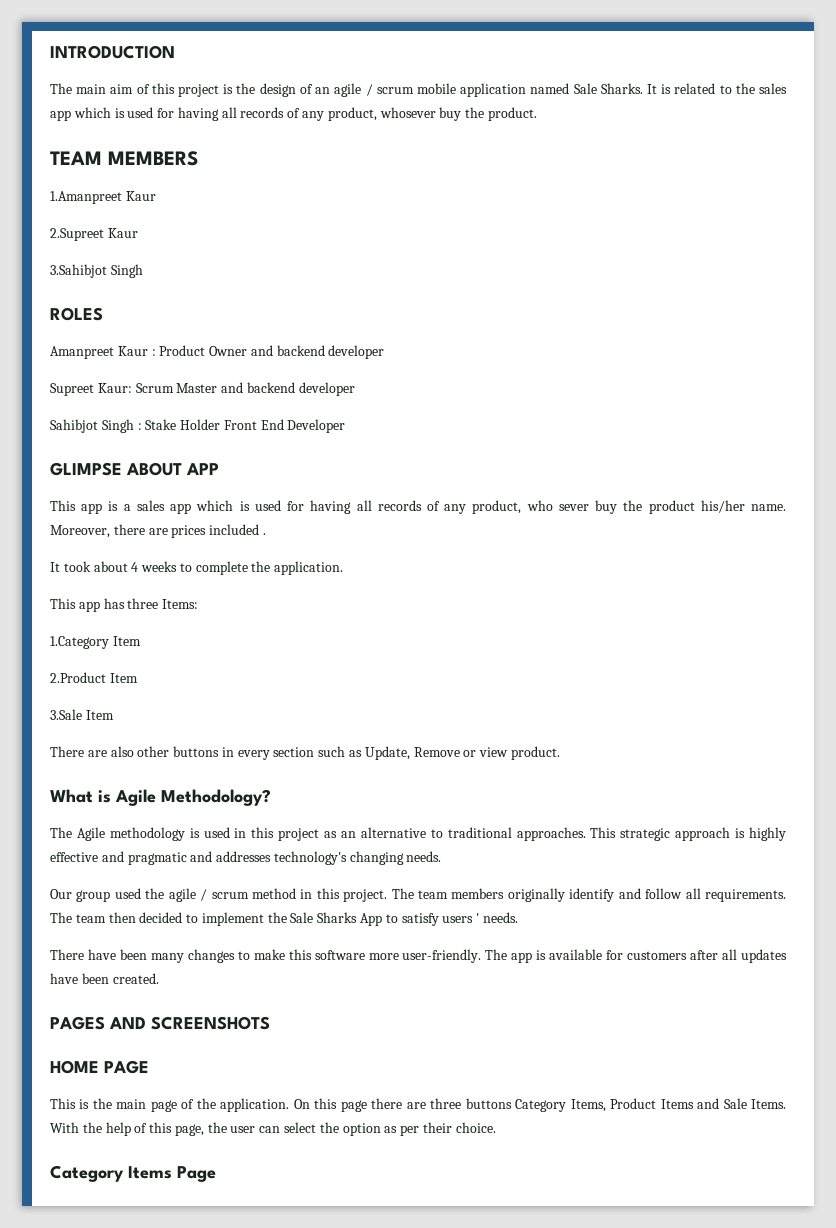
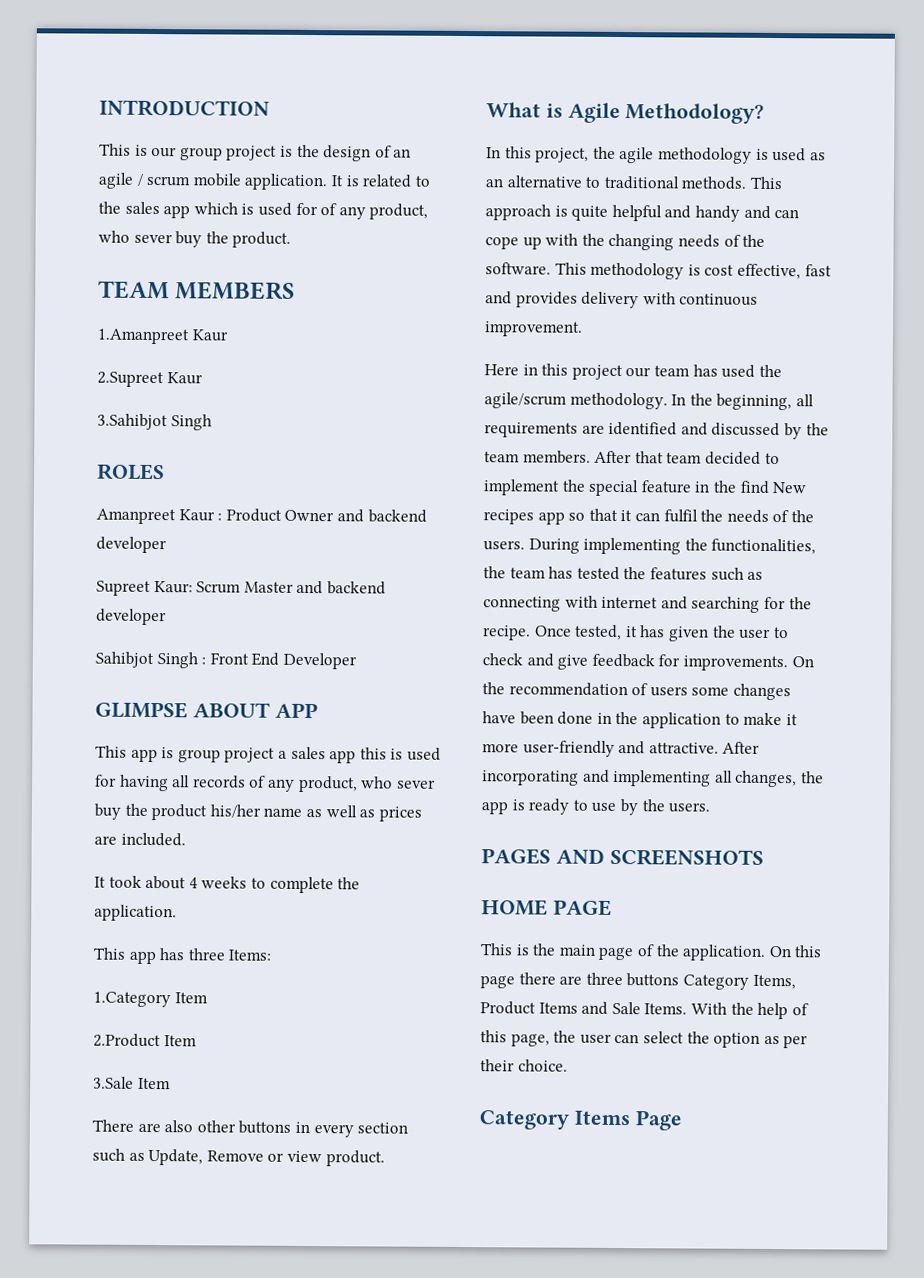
[50,83,175,94] The main aim of this -> [99,143,223,161] This is our group
[460,83,643,97] application named Sale Sharks. -> [244,173,328,191] application.
[177,107,436,121] having all records of any product, whosever -> [320,203,429,220] [98,230,173,244] of any product, who sever
[145,419,221,430] Stake Holder -> (207, 661) none
(119, 506) none -> [177,747,276,763] group project
[196,500,234,511] which -> [359,747,387,760] this
[751,504,787,511] [50,524,266,538] name. Moreover, there are prices included . -> [263,805,422,822] [94,832,186,847] name as well as prices are included.
[50,827,320,841] The Agile methodology is used in this project -> [486,146,807,164] In this project, the agile methodology is used
[516,827,787,841] [50,851,442,865] [50,888,787,902] [50,912,518,926] [50,949,787,963] [50,973,159,984] approaches. This strategic approach is highly effective and pragmatic and addresses technology's changing needs. // Our group used the agile / scrum method in this project. The team members originally identify and follow all requirements. The team then decided to implement the Sale Sharks App to satisfy users ' needs. // There have been many changes to make this software more user-friendly. The app is available for customers after all updates have been created. -> [681,176,782,190] [485,204,800,222] [485,233,766,251] [485,262,832,280] [485,291,759,309] [484,321,583,337] [484,363,782,381] [484,392,814,411] [484,421,829,440] [484,450,780,465] [483,479,808,497] [483,508,814,525] [483,537,817,555] [483,566,764,581] [483,595,812,613] [482,624,789,642] [482,653,814,672] [482,682,791,701] [482,711,798,729] [482,740,761,757] [482,769,824,788] [481,798,711,816] methods. This approach is quite helpful and handy and can cope up with the changing needs of the software. This methodology is cost effective, fast and provides delivery with continuous improvement. // Here in this project our team has used the agile/scrum methodology. In the beginning, all requirements are identified and discussed by the team members. After that team decided to implement the special feature in the find New recipes app so that it can fulfil the needs of the users. During implementing the functionalities, the team has tested the features such as connecting with internet and searching for the recipe. Once tested, it has given the user to check and give feedback for improvements. On the recommendation of users some changes have been done in the application to make it more user-friendly and attractive. After incorporating and implementing all changes, the app is ready to use by the users.

